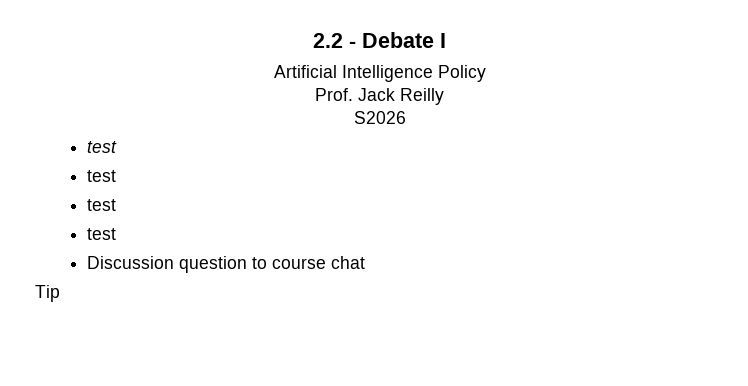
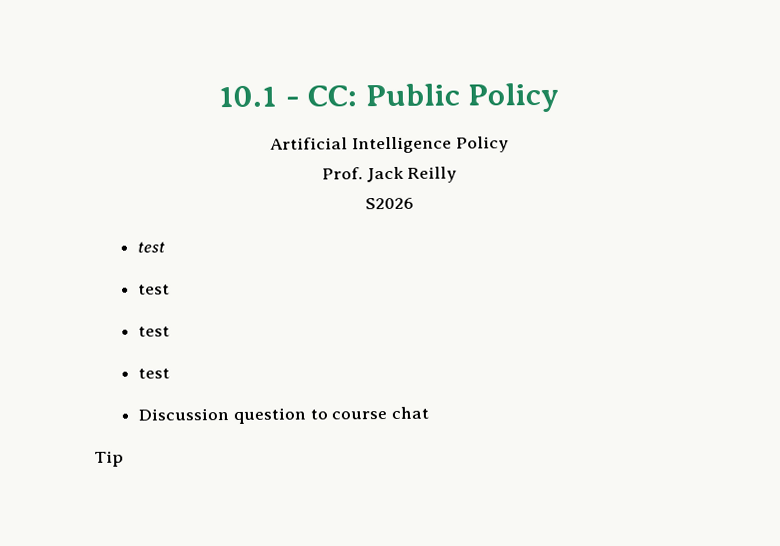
[313,32,446,48] 2.2 - Debate I -> [217,82,560,113] 10.1 - CC: Public Policy

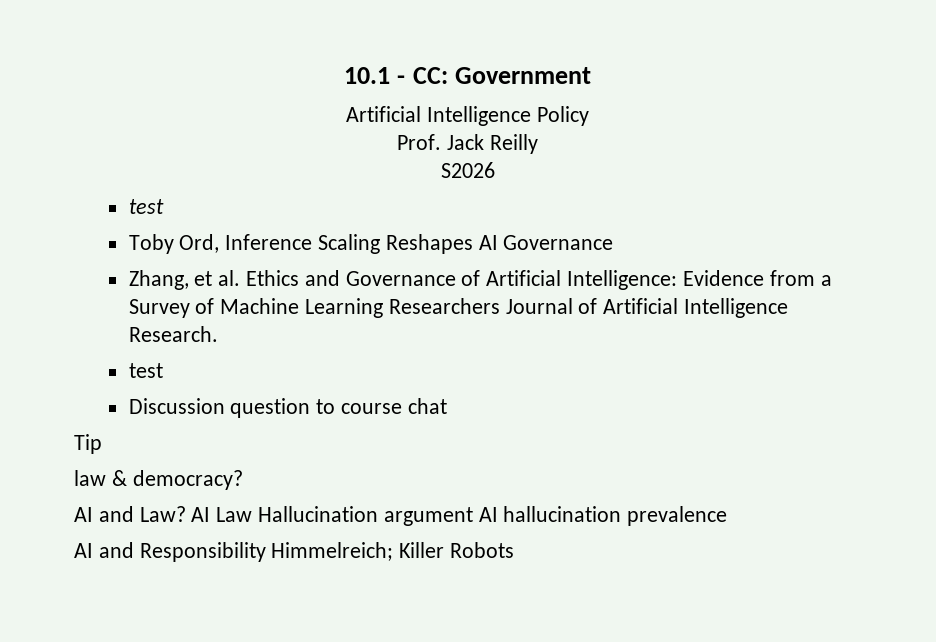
[364,82,560,113] Public Policy -> [454,67,591,84] Government
[138,284,171,295] [138,326,171,337] test // test -> [128,234,614,254] [128,270,832,290] [128,298,789,318] [128,326,218,342] Toby Ord, Inference Scaling Reshapes AI Governance // Zhang, et al. Ethics and Governance of Artificial Intelligence: Evidence from a Survey of Machine Learning Researchers Journal of Artificial Intelligence Research.
(124, 458) none -> [74,470,243,490] [74,506,728,526] [74,542,515,562] // law & democracy? // AI and Law? AI Law Hallucination argument AI hallucination prevalence // AI and Responsibility Himmelreich; Killer Robots

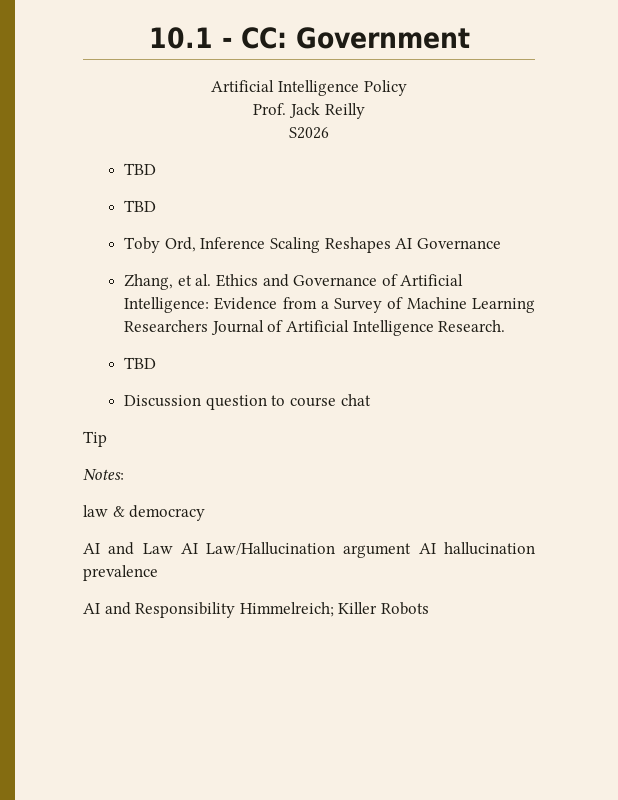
[128,199,164,214] test -> [124,163,157,175] [124,200,157,212] TBD // TBD
[128,363,163,378] test -> [124,357,157,369] TBD
(102, 444) none -> [83,469,124,480] // Notes:
[132,470,243,490] [74,506,379,522] democracy? // AI and Law? AI Law Hallucination -> [129,505,206,521] [83,542,336,555] democracy // AI and Law AI Law/Hallucination

